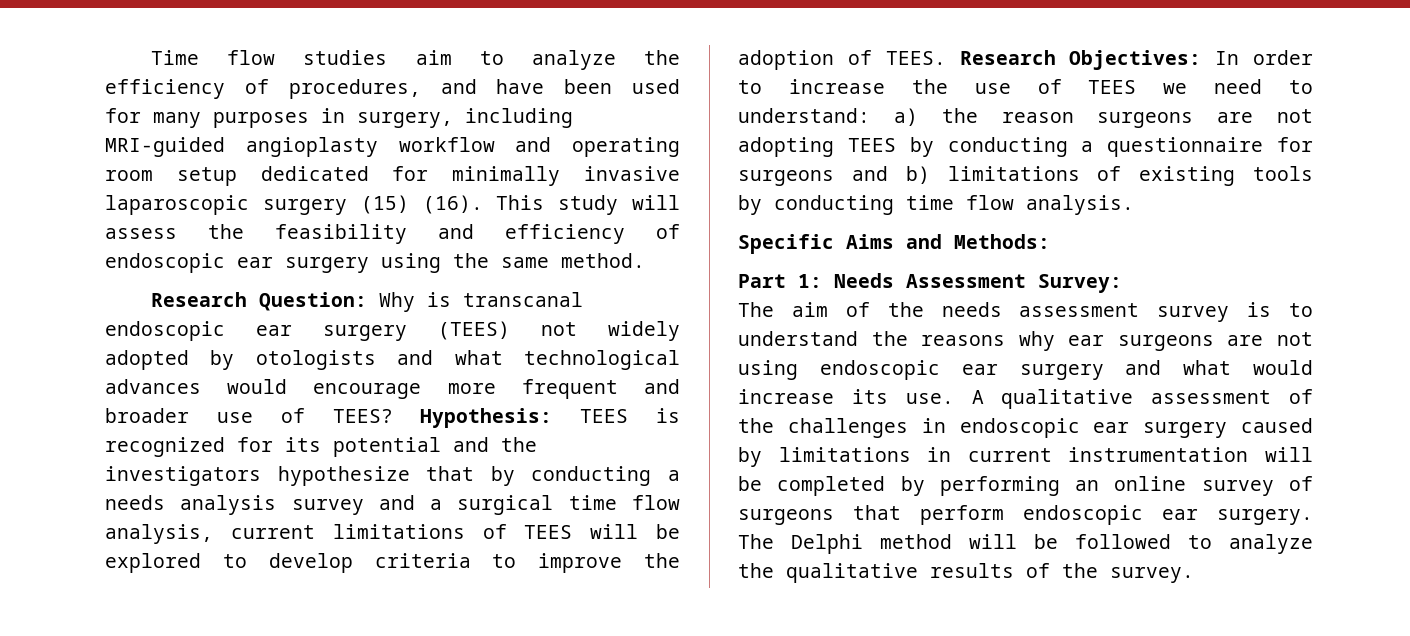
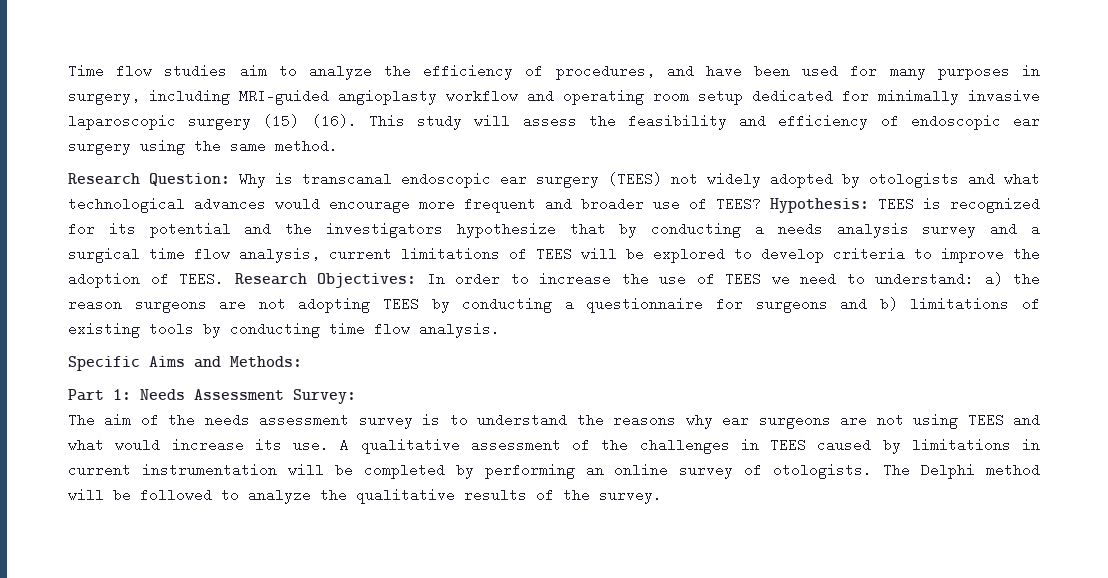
[819,360,1104,380] endoscopic ear surgery -> [967,413,1004,427] TEES
[959,418,1228,438] endoscopic ear surgery -> [770,438,806,452] TEES
[738,505,1313,525] surgeons that perform endoscopic ear surgery. -> [773,463,873,479] otologists.

